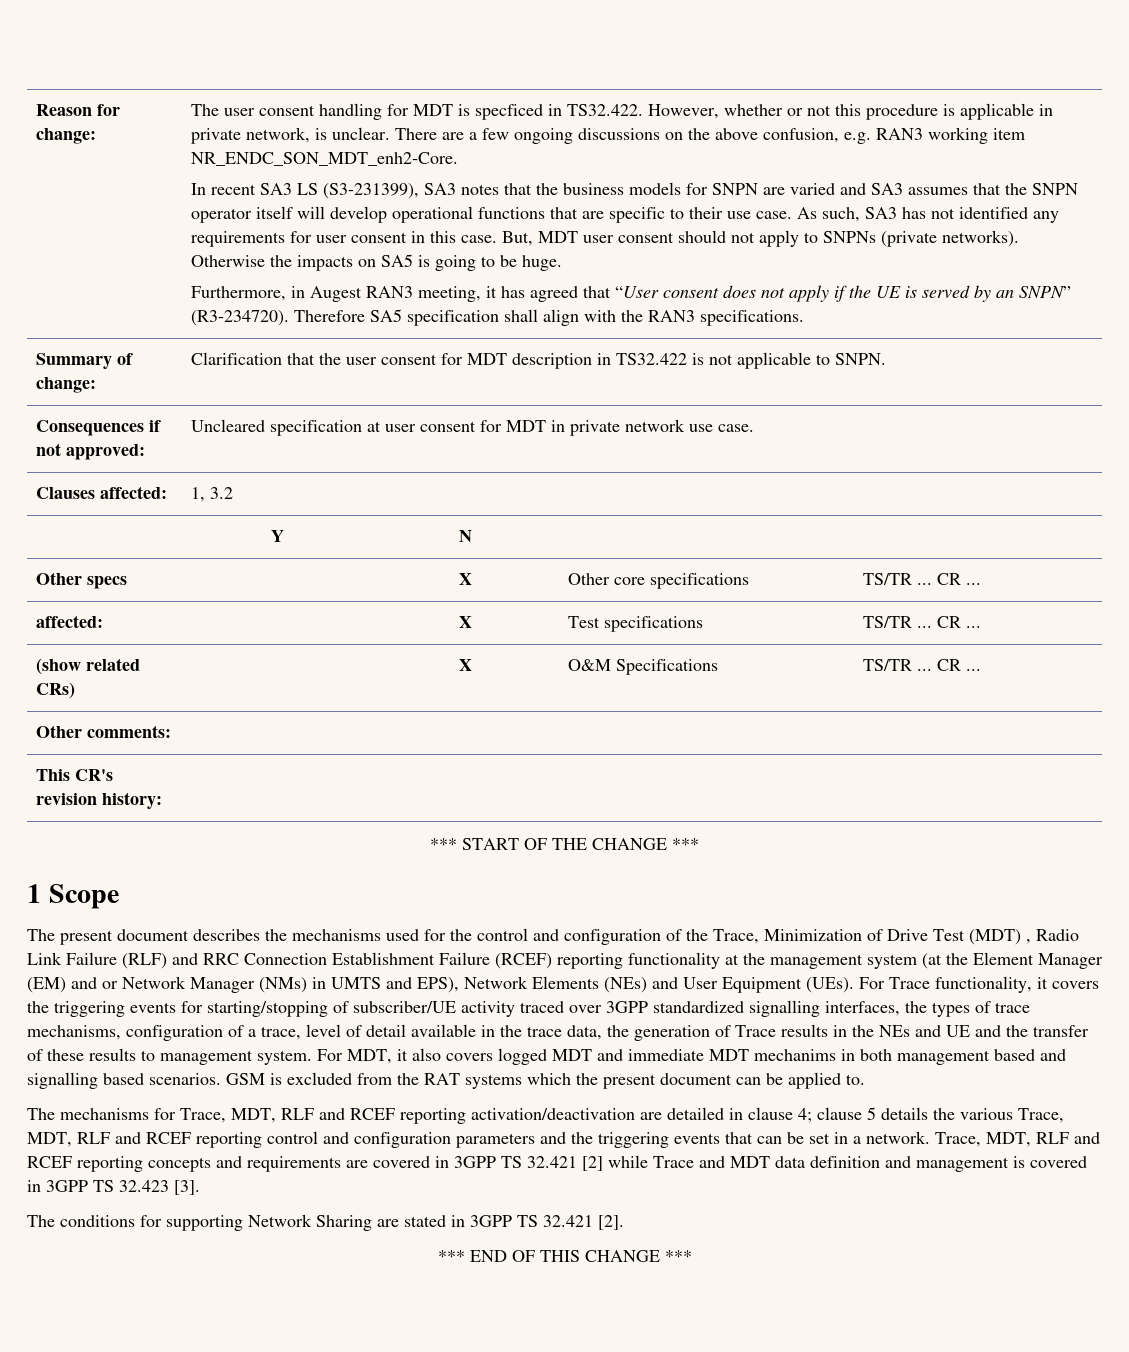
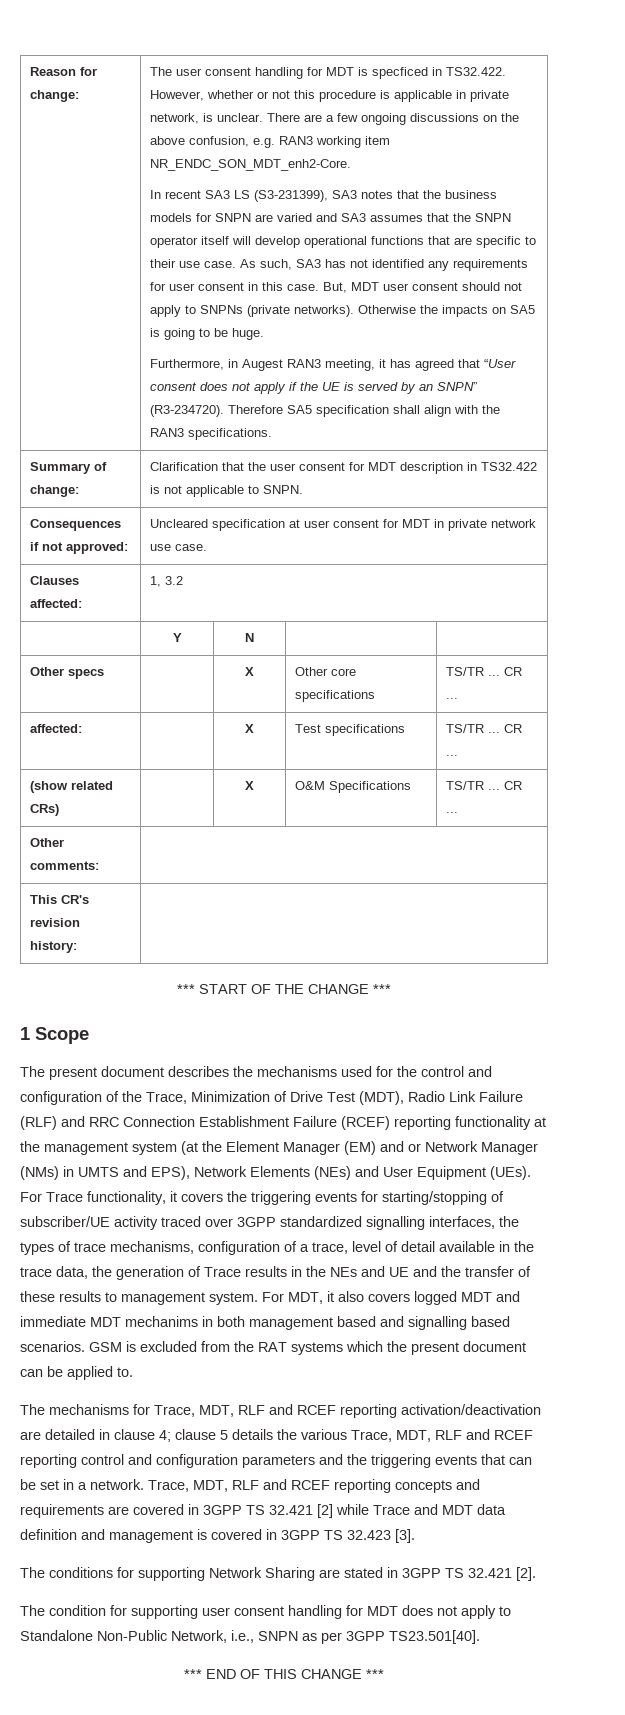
[969,929,1031,945] (MDT) , -> [359,1091,404,1105] (MDT),
(624, 1222) none -> [20,1605,511,1619] [20,1630,480,1644] // The condition for supporting user consent handling for MDT does not apply to Standalone Non-Public Network, i.e., SNPN as per 3GPP TS23.501[40].

